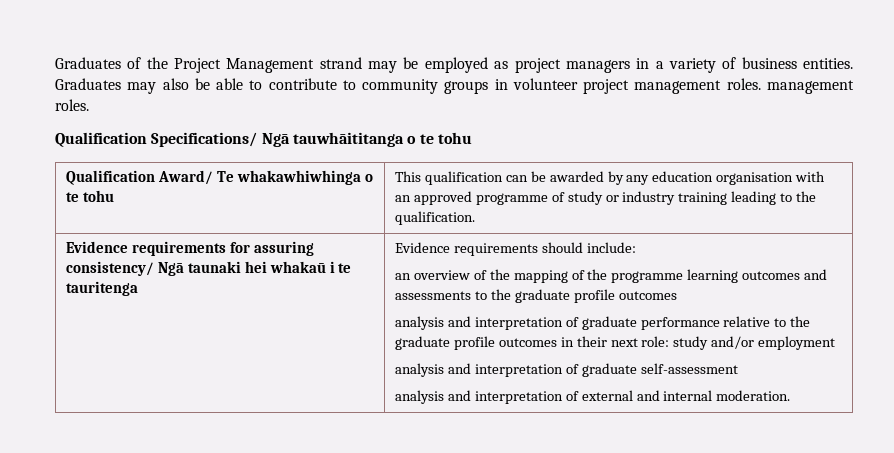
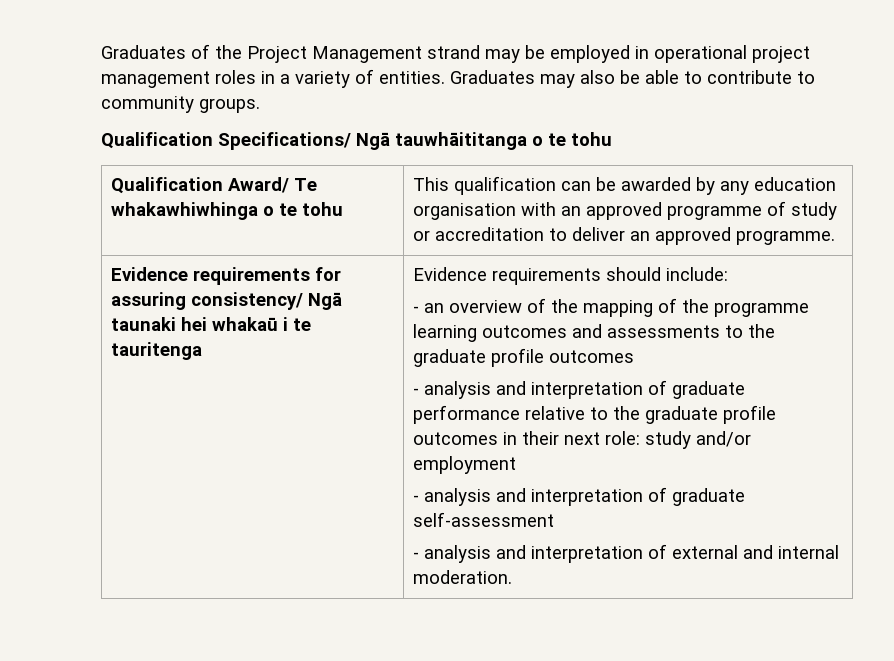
[494,58,630,73] as project managers -> [635,45,810,63] [101,70,256,88] in operational project management roles
[741,57,797,69] business -> (374, 76) none
[444,78,854,94] [55,99,89,111] groups in volunteer project management roles. management roles. -> [199,98,260,113] groups.
[622,191,817,205] [394,211,475,225] industry training leading to the qualification. -> [435,227,836,245] accreditation to deliver an approved programme.
(636, 247) none -> [413,306,420,313] -
(677, 295) none -> [413,388,420,395] -
(836, 343) none -> [413,495,420,502] -
(738, 368) none -> [413,552,420,559] -

